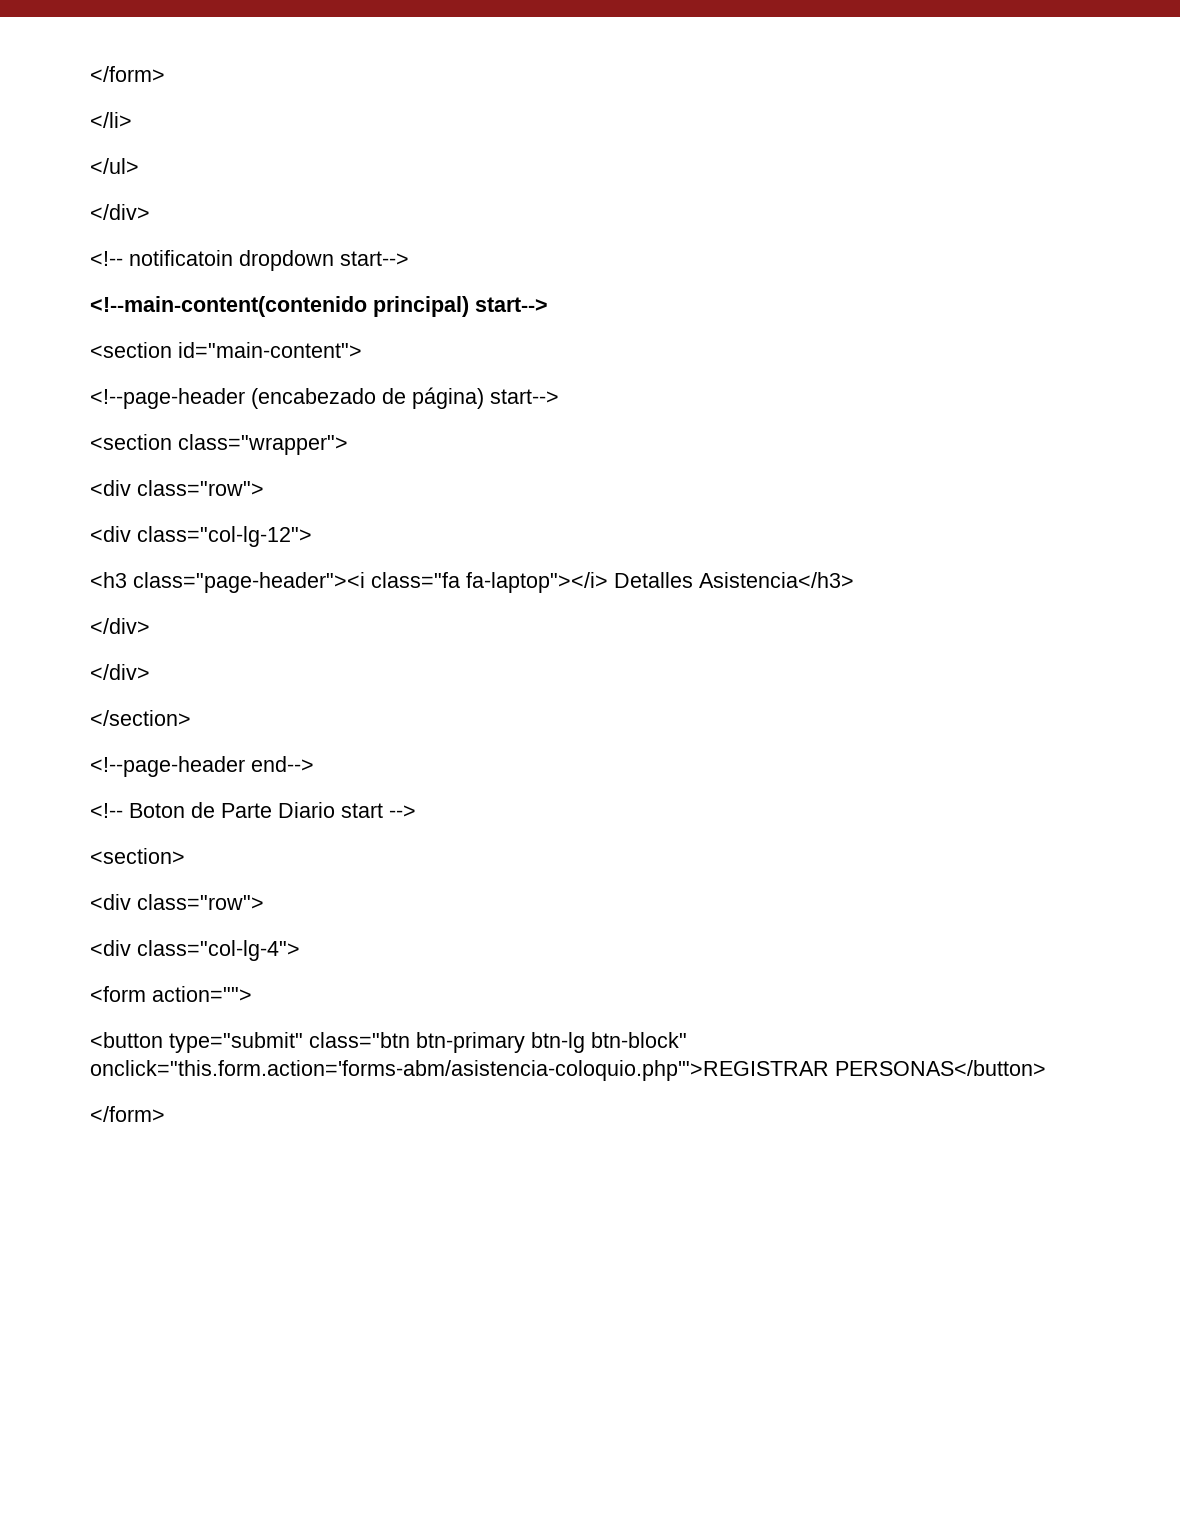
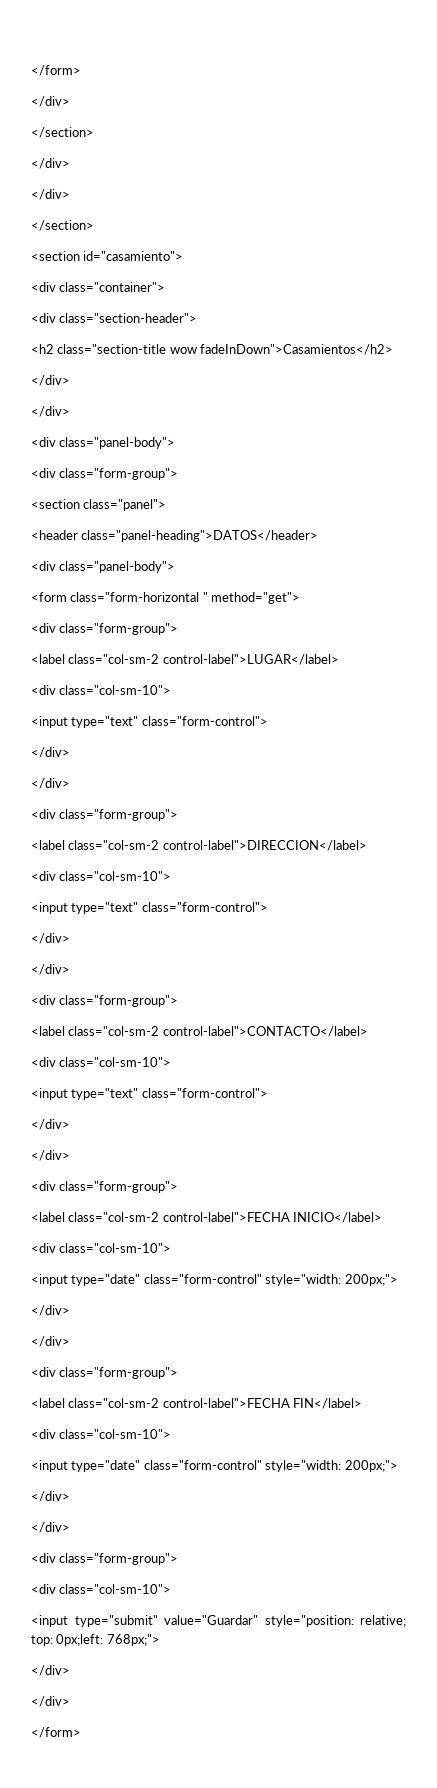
[90,66,165,82] [90,112,132,128] [90,158,139,174] [90,204,150,220] [90,250,409,271] [90,296,548,317] [90,342,362,358] [90,387,559,409] [90,434,348,455] [90,480,264,496] [90,526,312,547] [90,572,854,593] [90,618,150,634] [90,664,150,680] [90,710,191,726] [90,756,314,777] [90,802,416,818] [90,848,185,864] [90,894,264,910] [90,940,300,961] [90,986,252,1002] [90,1032,687,1053] [90,1060,1046,1081] </form> // </li> // </ul> // </div> // <!-- notificatoin dropdown start--> // <!--main-content(contenido principal) start--> // <section id="main-content"> // <!--page-header (encabezado de página) start--> // <section class="wrapper"> // <div class="row"> // <div class="col-lg-12"> // <h3 class="page-header"><i class="fa fa-laptop"></i> Detalles Asistencia</h3> // </div> // </div> // </section> // <!--page-header end--> // <!-- Boton de Parte Diario start --> // <section> // <div class="row"> // <div class="col-lg-4"> // <form action=""> // <button type="submit" class="btn btn-primary btn-lg btn-block" onclick="this.form.action='forms-abm/asistencia-coloquio.php'">REGISTRAR PERSONAS</button> -> [31,65,81,76] [31,96,70,107] [31,127,94,138] [31,158,70,169] [31,189,70,200] [31,220,94,231] [31,251,184,261] [31,282,166,292] [31,313,198,323] [31,344,394,355] [31,375,70,386] [31,406,70,417] [31,437,176,449] [31,468,179,480] [31,499,167,511] [31,530,319,542] [31,561,176,573] [31,592,301,604] [31,623,179,635] [31,654,339,665] [31,685,172,695] [31,716,268,728] [31,747,70,758] [31,778,70,789] [31,809,179,821] [31,840,367,851] [31,871,172,881] [31,902,268,914] [31,933,70,944] [31,964,70,975] [31,995,179,1007] [31,1026,368,1037] [31,1057,172,1067] [31,1088,268,1100] [31,1119,70,1130] [31,1150,70,1161] [31,1181,179,1193] [31,1212,383,1223] [31,1243,172,1253] [31,1274,398,1286] [31,1305,70,1316] [31,1336,70,1347] [31,1367,179,1379] [31,1398,363,1409] [31,1429,172,1439] [31,1460,398,1472] [31,1491,70,1502] [31,1522,70,1533] [31,1553,179,1565] [31,1584,172,1594] [31,1615,406,1627] [31,1634,160,1646] [31,1665,70,1676] [31,1696,70,1707] </form> // </div> // </section> // </div> // </div> // </section> // <section id="casamiento"> // <div class="container"> // <div class="section-header"> // <h2 class="section-title wow fadeInDown">Casamientos</h2> // </div> // </div> // <div class="panel-body"> // <div class="form-group"> // <section class="panel"> // <header class="panel-heading">DATOS</header> // <div class="panel-body"> // <form class="form-horizontal " method="get"> // <div class="form-group"> // <label class="col-sm-2 control-label">LUGAR</label> // <div class="col-sm-10"> // <input type="text" class="form-control"> // </div> // </div> // <div class="form-group"> // <label class="col-sm-2 control-label">DIRECCION</label> // <div class="col-sm-10"> // <input type="text" class="form-control"> // </div> // </div> // <div class="form-group"> // <label class="col-sm-2 control-label">CONTACTO</label> // <div class="col-sm-10"> // <input type="text" class="form-control"> // </div> // </div> // <div class="form-group"> // <label class="col-sm-2 control-label">FECHA INICIO</label> // <div class="col-sm-10"> // <input type="date" class="form-control" style="width: 200px;"> // </div> // </div> // <div class="form-group"> // <label class="col-sm-2 control-label">FECHA FIN</label> // <div class="col-sm-10"> // <input type="date" class="form-control" style="width: 200px;"> // </div> // </div> // <div class="form-group"> // <div class="col-sm-10"> // <input type="submit" value="Guardar" style="position: relative; top: 0px;left: 768px;"> // </div> // </div>

